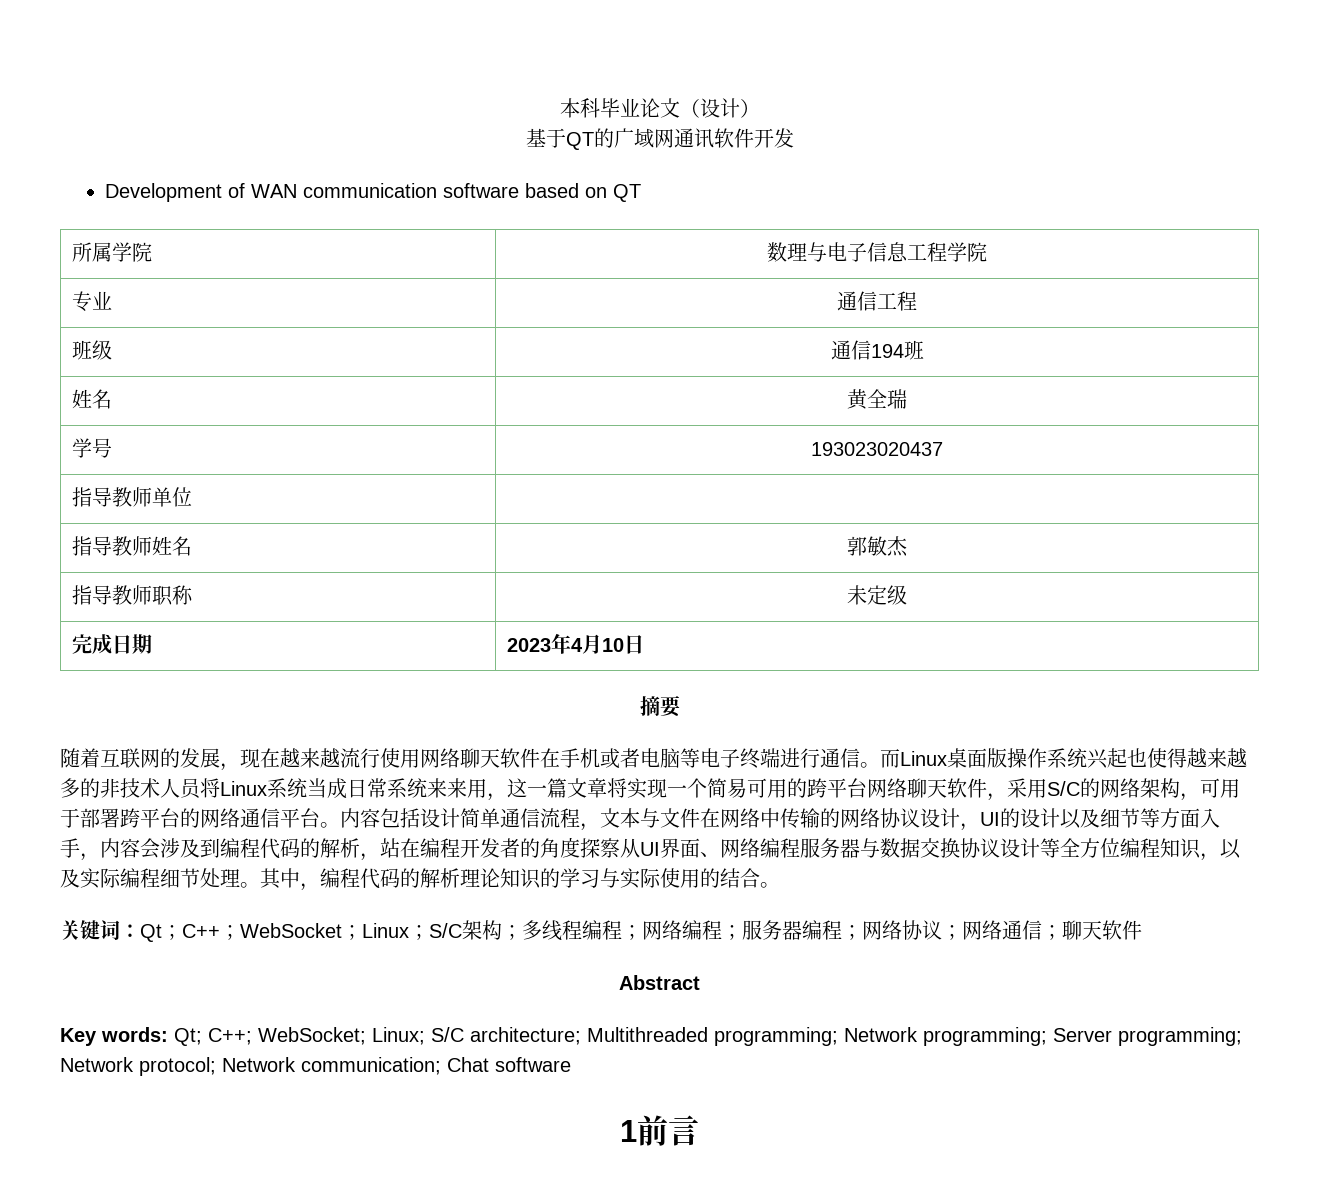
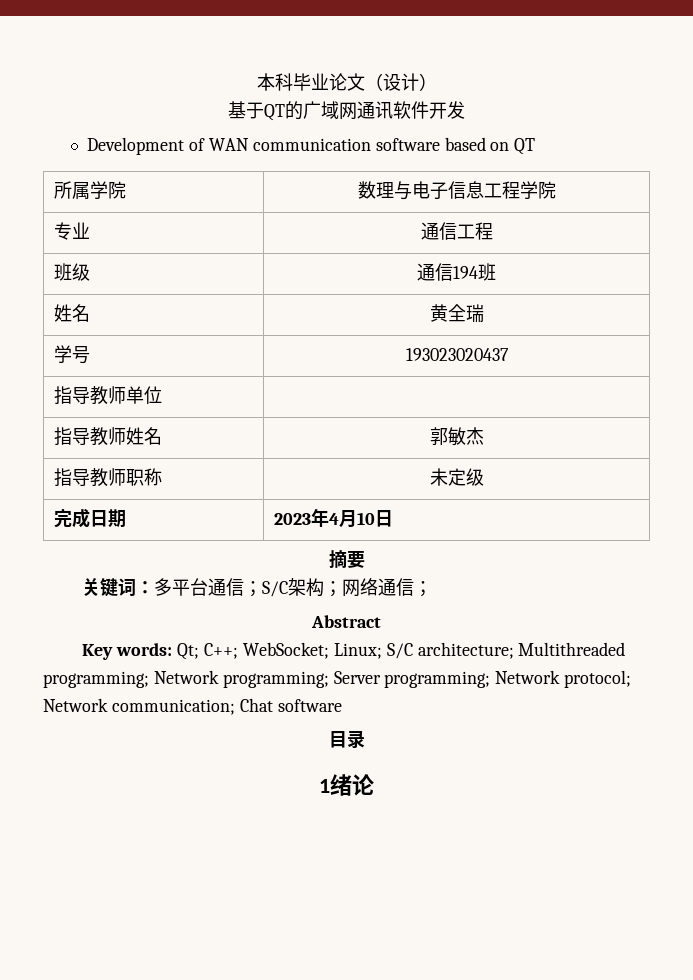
[60,748,1247,771] [60,778,1240,801] [60,808,1220,831] [60,837,1241,861] [60,868,780,891] [60,920,942,942] 随着互联网的发展，现在越来越流行使用网络聊天软件在手机或者电脑等电子终端进行通信。而Linux桌面版操作系统兴起也使得越来越多的非技术人员将Linux系统当成日常系统来来用，这一篇文章将实现一个简易可用的跨平台网络聊天软件，采用S/C的网络架构，可用于部署跨平台的网络通信平台。内容包括设计简单通信流程，文本与文件在网络中传输的网络协议设计，UI的设计以及细节等方面入手，内容会涉及到编程代码的解析，站在编程开发者的角度探察从UI界面、网络编程服务器与数据交换协议设计等全方位编程知识，以及实际编程细节处理。其中，编程代码的解析理论知识的学习与实际使用的结合。 // 关键词：Qt；C++；WebSocket；Linux；S/C架构；多线程编程；网络编程；服务器编程；网络协议 -> [82,578,325,597] 关键词：多平台通信；S/C架构
[1062,920,1142,940] 聊天软件 -> (433, 589) none
[620,1115,699,1146] // 1前言 -> [328,730,365,749] [319,774,374,796] // 目录 // 1绪论

